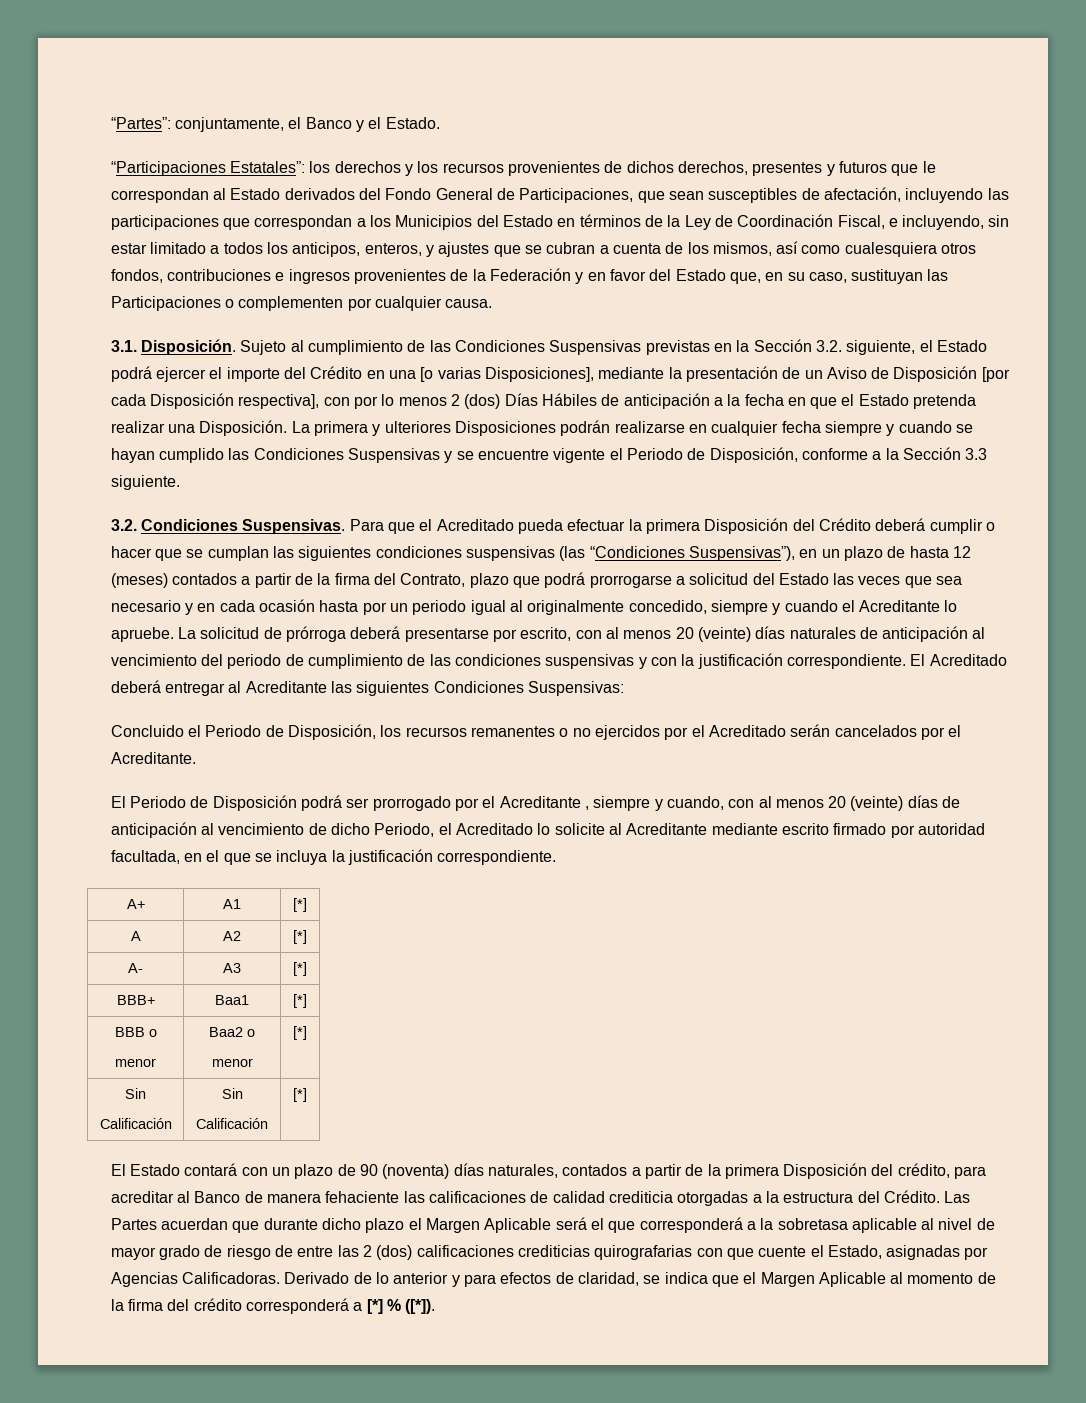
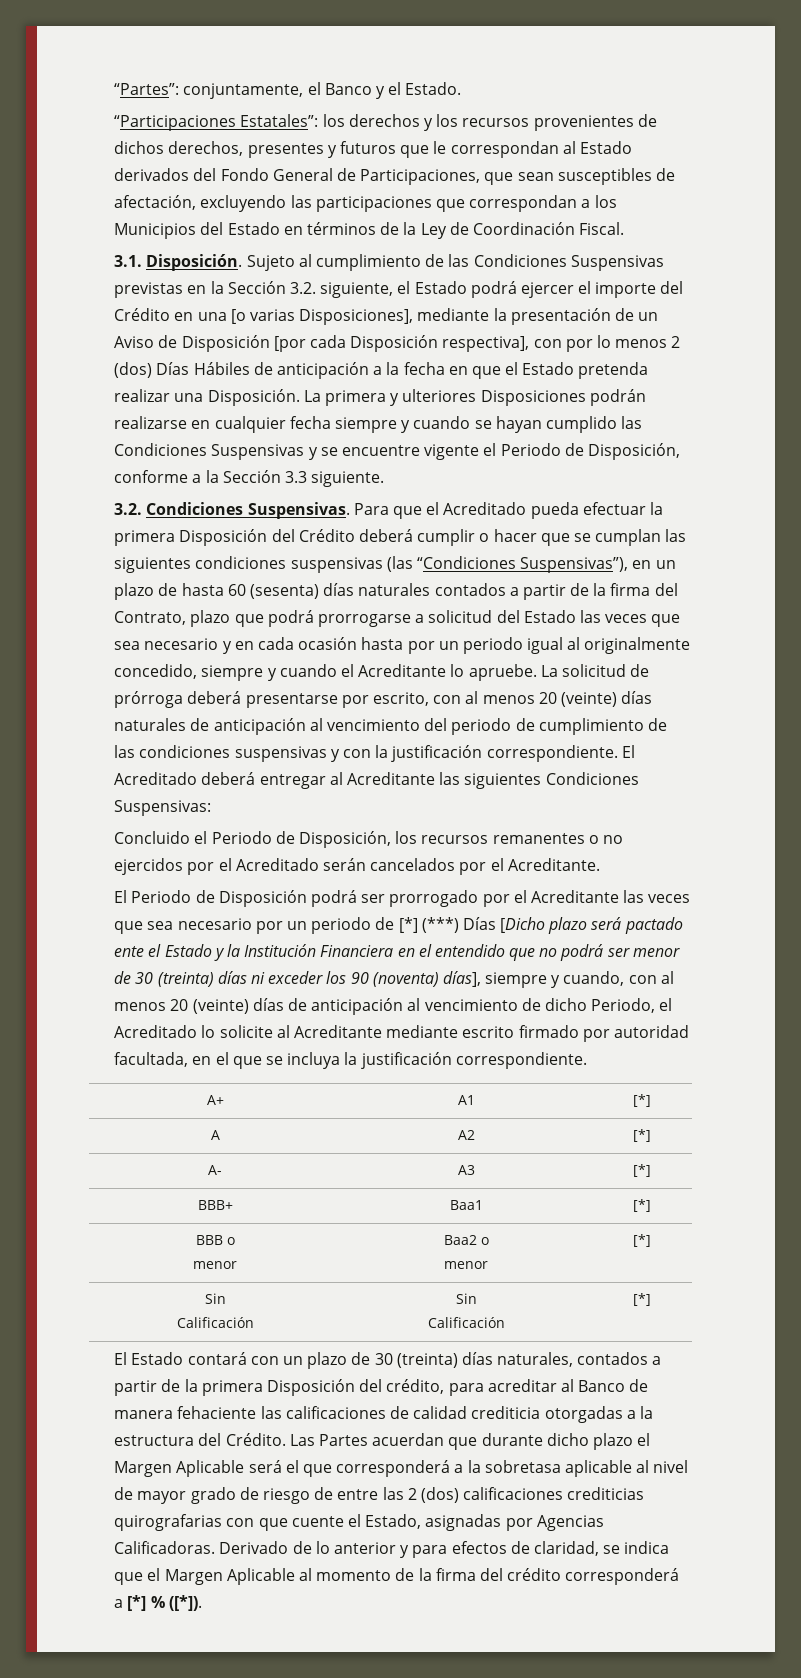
[905,188,984,203] incluyendo -> [200,195,287,212] excluyendo
[837,215,1010,230] [110,241,977,257] [110,268,949,284] [110,296,493,311] Fiscal, e incluyendo, sin estar limitado a todos los anticipos, enteros, y ajustes que se cubran a cuenta de los mismos, así como cualesquiera otros fondos, contribuciones e ingresos provenientes de la Federación y en favor del Estado que, en su caso, sustituyan las Participaciones o complementen por cualquier causa. -> [579,222,625,235] Fiscal.
[952,546,971,558] [110,573,168,588] 12 (meses) -> [227,583,431,599] 60 (sesenta) días naturales
[584,806,589,810] , -> [623,890,691,903] [114,917,683,934] [114,944,680,961] [114,971,481,987] las veces que sea necesario por un periodo de [*] (***) Días [Dicho plazo será pactado ente el Estado y la Institución Financiera en el entendido que no podrá ser menor de 30 (treinta) días ni exceder los 90 (noventa) días],
[359,1164,450,1179] 90 (noventa) -> [374,1353,458,1368] 30 (treinta)

